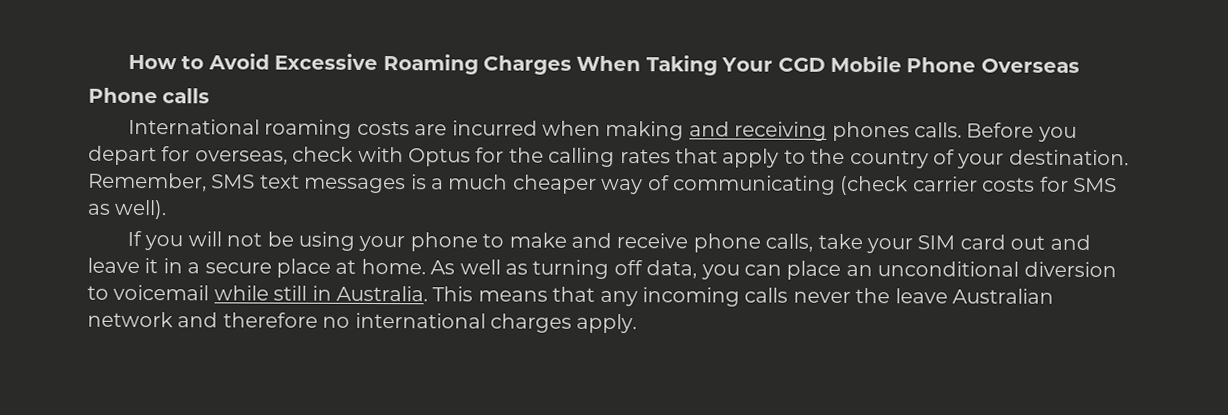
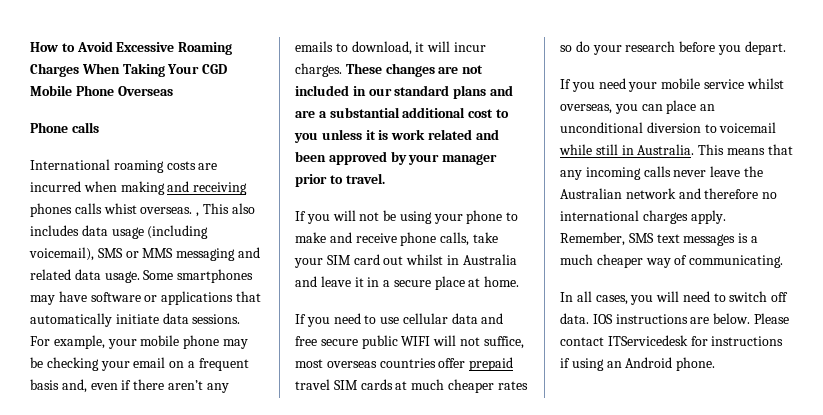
[913,122,1077,142] [88,145,1129,169] [88,172,1117,196] [87,199,168,220] calls. Before you depart for overseas, check with Optus for the calling rates that apply to the country of your destination. Remember, SMS text messages is a much cheaper way of communicating (check carrier costs for SMS as well). -> [74,203,255,217] [30,225,209,239] [29,247,260,261] [30,269,254,283] [30,291,261,305] [30,313,241,327] [30,335,248,349] [30,357,249,371] [30,379,229,393] [295,41,486,55] [295,63,484,77] [295,85,513,99] [295,107,509,118] [294,129,499,143] [295,151,498,165] [295,173,385,187] calls whist overseas. , This also includes data usage (including voicemail), SMS or MMS messaging and related data usage. Some smartphones may have software or applications that automatically initiate data sessions. For example, your mobile phone may be checking your email on a frequent basis and, even if there aren’t any emails to download, it will incur charges. These changes are not included in our standard plans and are a substantial additional cost to you unless it is work related and been approved by your manager prior to travel.
(1046, 242) none -> [406,254,517,265] whilst in Australia
[430,259,698,279] As well as turning off data, -> [295,313,504,327] [295,335,524,349] [295,357,514,371] [295,379,528,393] [560,41,786,55] [560,78,784,92] [560,104,612,114] // If you need to use cellular data and free secure public WIFI will not suffice, most overseas countries offer prepaid travel SIM cards at much cheaper rates so do your research before you depart. // If you need your mobile service whilst overseas,
[855,288,948,304] the leave -> [710,166,763,177] leave the
(638, 323) none -> [560,232,758,246] [560,254,784,268] [560,291,789,305] [560,313,789,324] [560,335,784,346] [560,357,716,371] Remember, SMS text messages is a much cheaper way of communicating. // In all cases, you will need to switch off data. IOS instructions are below. Please contact ITServicedesk for instructions if using an Android phone.

